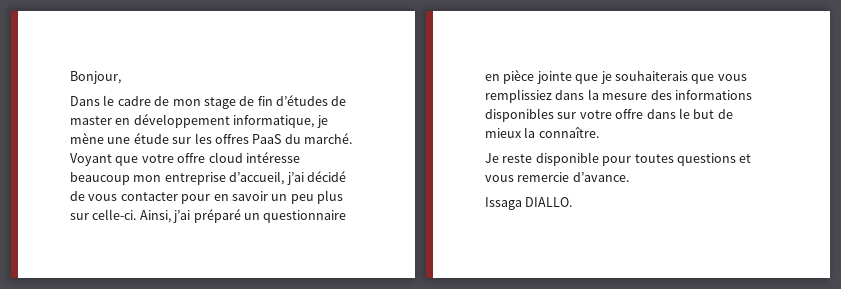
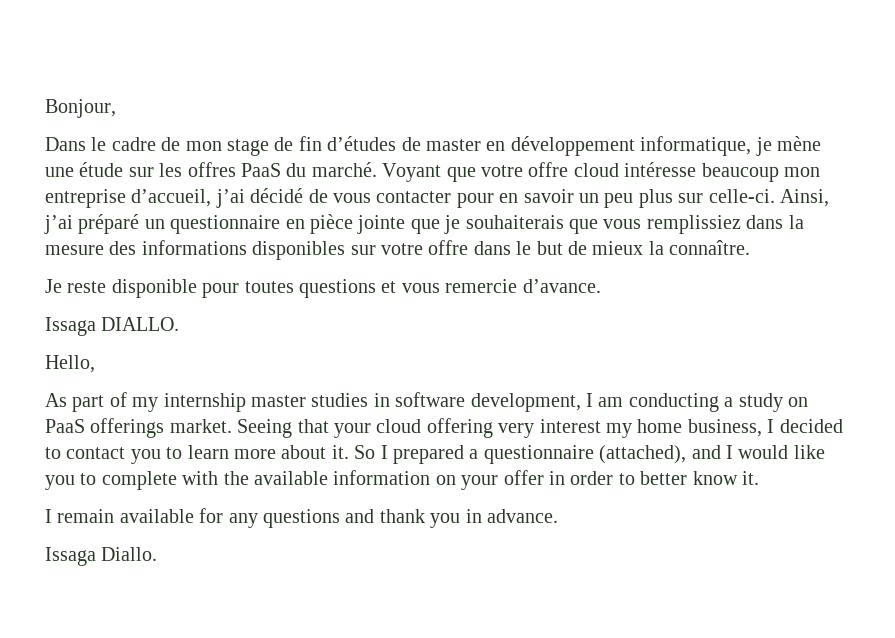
(573, 202) none -> [45,355,95,373] [45,392,808,412] [45,418,843,438] [45,445,825,464] [45,470,759,490] [45,508,558,528] [45,547,158,566] // Hello, // As part of my internship master studies in software development, I am conducting a study on PaaS offerings market. Seeing that your cloud offering very interest my home business, I decided to contact you to learn more about it. So I prepared a questionnaire (attached), and I would like you to complete with the available information on your offer in order to better know it. // I remain available for any questions and thank you in advance. // Issaga Diallo.

